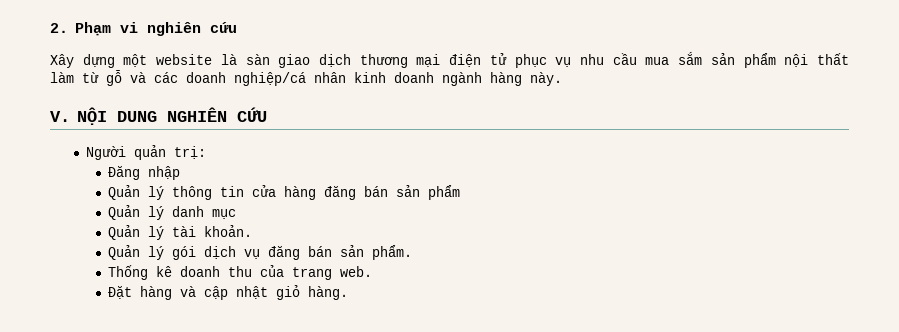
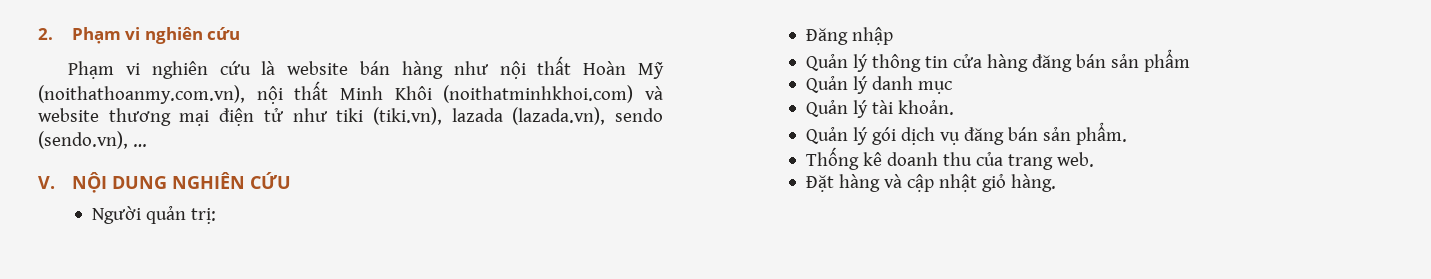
[50,51,849,68] [50,70,562,86] Xây dựng một website là sàn giao dịch thương mại điện tử phục vụ nhu cầu mua sắm sản phẩm nội thất làm từ gỗ và các doanh nghiệp/cá nhân kinh doanh ngành hàng này. -> [68,56,664,79] [38,81,663,104] [38,107,663,126] [38,131,147,149] Phạm vi nghiên cứu là website bán hàng như nội thất Hoàn Mỹ (noithathoanmy.com.vn), nội thất Minh Khôi (noithatminhkhoi.com) và website thương mại điện tử như tiki (tiki.vn), lazada (lazada.vn), sendo (sendo.vn), …

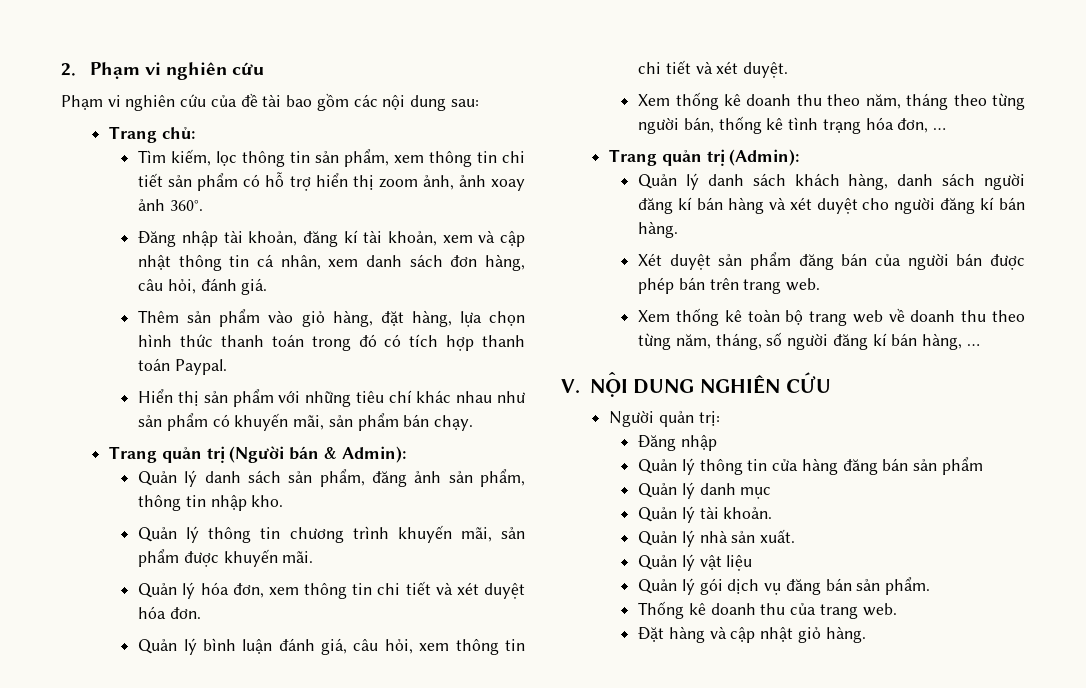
[261,56,664,79] [38,81,663,104] [38,107,663,126] [38,131,128,149] là website bán hàng như nội thất Hoàn Mỹ (noithathoanmy.com.vn), nội thất Minh Khôi (noithatminhkhoi.com) và website thương mại điện tử như tiki (tiki.vn), lazada (lazada.vn), sendo (sendo.vn), -> [210,93,479,111] [109,126,195,143] [138,149,525,167] [138,172,525,191] [138,199,203,211] [138,230,525,247] [138,254,525,271] [138,278,268,295] [138,309,525,327] [138,334,525,351] [138,358,227,375] [138,389,525,407] [138,413,473,431] [109,446,406,463] [138,469,525,487] [138,495,284,511] [138,525,525,543] [138,549,314,567] [138,581,525,599] [138,606,201,619] [138,638,525,655] [638,60,789,78] [638,92,1025,110] [638,116,946,134] [609,149,800,166] [638,173,1025,190] [638,197,1025,214] [638,221,679,238] [638,252,1025,270] [638,277,821,294] [638,308,1025,326] [638,332,962,350] của đề tài bao gồm các nội dung sau: // Trang chủ: // Tìm kiếm, lọc thông tin sản phẩm, xem thông tin chi tiết sản phẩm có hỗ trợ hiển thị zoom ảnh, ảnh xoay ảnh 360°. // Đăng nhập tài khoản, đăng kí tài khoản, xem và cập nhật thông tin cá nhân, xem danh sách đơn hàng, câu hỏi, đánh giá. // Thêm sản phẩm vào giỏ hàng, đặt hàng, lựa chọn hình thức thanh toán trong đó có tích hợp thanh toán Paypal. // Hiển thị sản phẩm với những tiêu chí khác nhau như sản phẩm có khuyến mãi, sản phẩm bán chạy. // Trang quản trị (Người bán & Admin): // Quản lý danh sách sản phẩm, đăng ảnh sản phẩm, thông tin nhập kho. // Quản lý thông tin chương trình khuyến mãi, sản phẩm được khuyến mãi. // Quản lý hóa đơn, xem thông tin chi tiết và xét duyệt hóa đơn. // Quản lý bình luận đánh giá, câu hỏi, xem thông tin chi tiết và xét duyệt. // Xem thống kê doanh thu theo năm, tháng theo từng người bán, thống kê tình trạng hóa đơn, … // Trang quản trị (Admin): // Quản lý danh sách khách hàng, danh sách người đăng kí bán hàng và xét duyệt cho người đăng kí bán hàng. // Xét duyệt sản phẩm đăng bán của người bán được phép bán trên trang web. // Xem thống kê toàn bộ trang web về doanh thu theo từng năm, tháng, số người đăng kí bán hàng,
(954, 107) none -> [638,529,796,547] [638,554,753,571] // Quản lý nhà sản xuất. // Quản lý vật liệu

